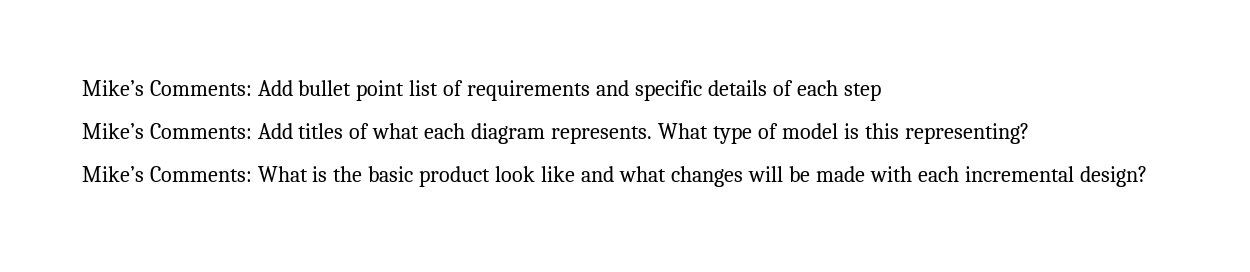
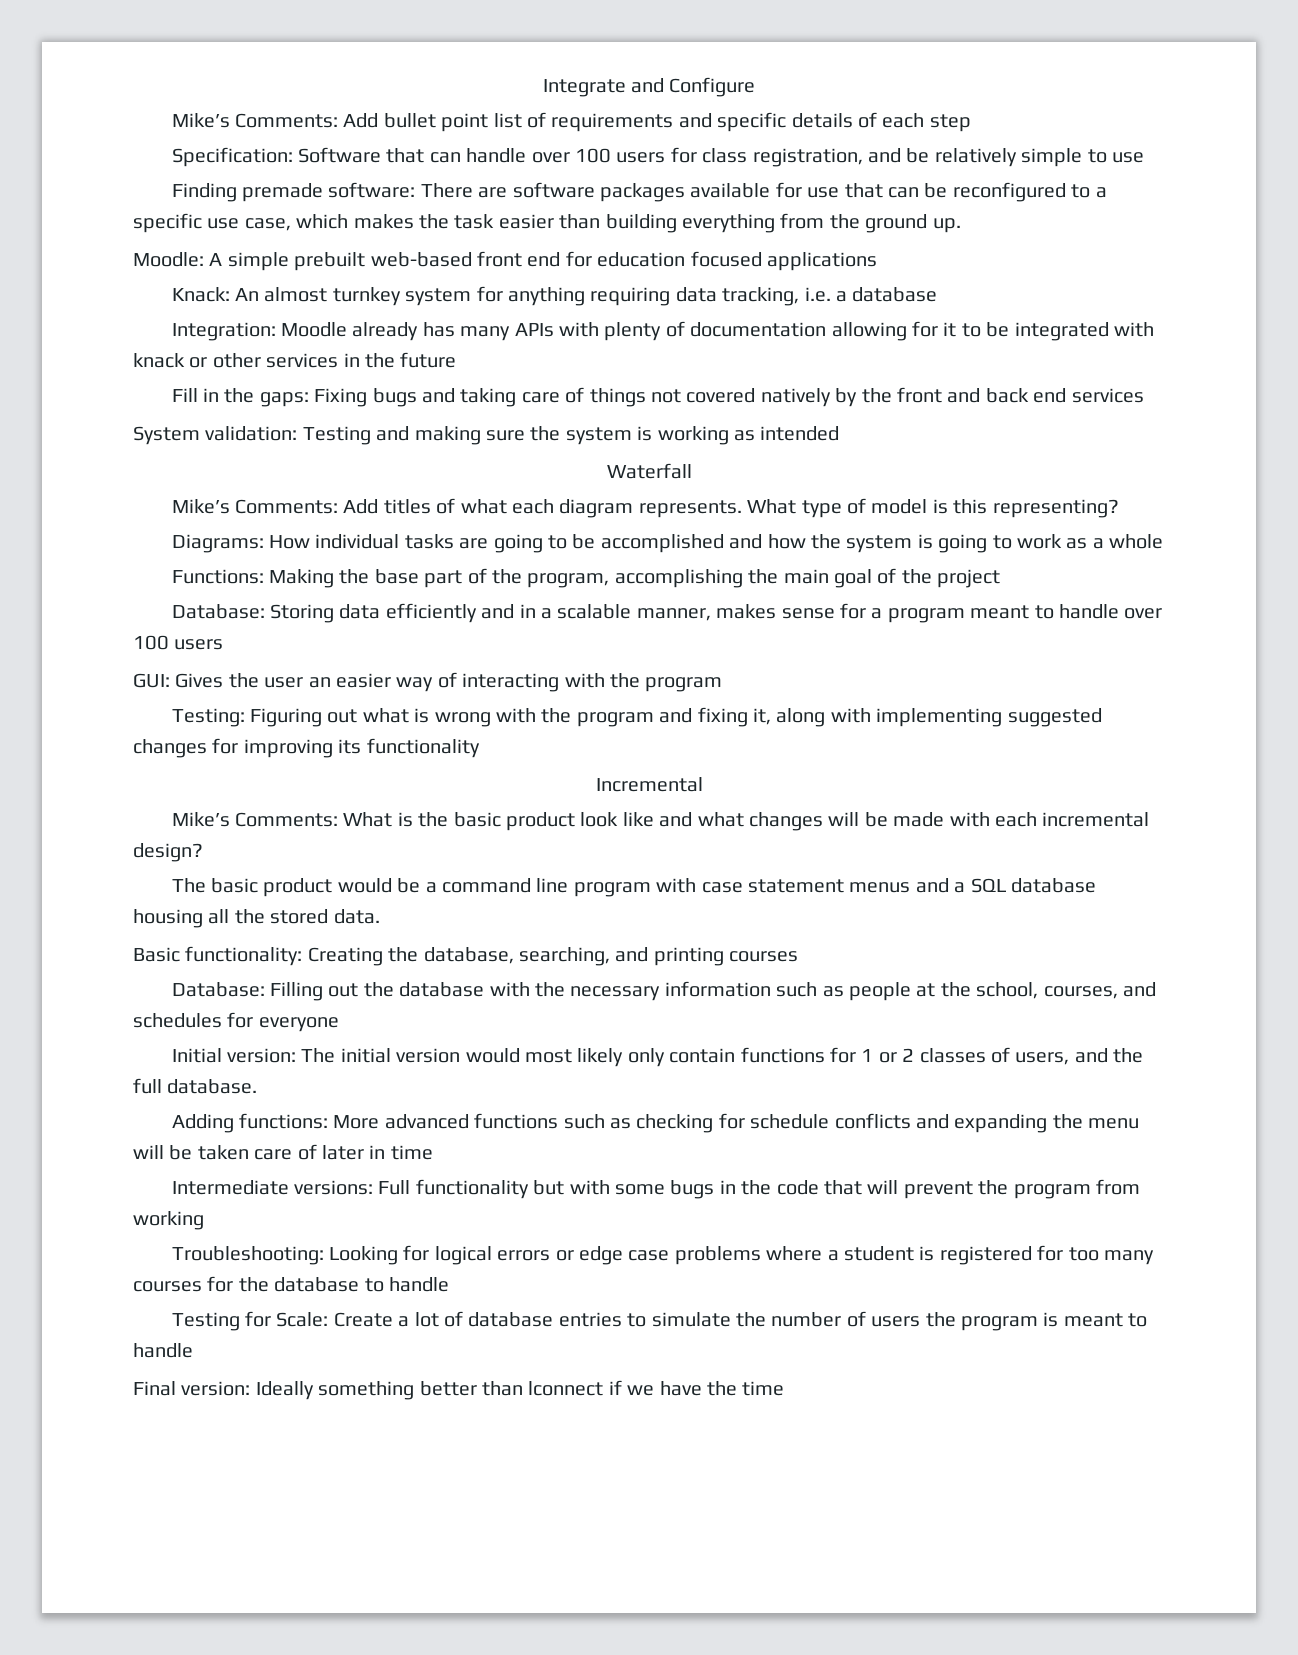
(81, 88) none -> [542,77,756,97] Integrate and Configure //
(881, 92) none -> [171,147,1144,167] [171,182,1107,202] [133,213,961,233] [133,251,877,271] [171,286,938,306] [171,321,1154,341] [133,352,457,368] [171,387,1144,407] [133,426,840,445] [606,463,692,479] // Specification: Software that can handle over 100 users for class registration, and be relatively simple to use // Finding premade software: There are software packages available for use that can be reconfigured to a specific use case, which makes the task easier than building everything from the ground up. // Moodle: A simple prebuilt web-based front end for education focused applications // Knack: An almost turnkey system for anything requiring data tracking, i.e. a database // Integration: Moodle already has many APIs with plenty of documentation allowing for it to be integrated with knack or other services in the future // Fill in the gaps: Fixing bugs and taking care of things not covered natively by the front and back end services // System validation: Testing and making sure the system is working as intended // Waterfall
(1029, 133) none -> [171,534,1164,553] [171,568,1001,588] [171,603,1163,623] [133,635,224,650] [133,672,723,692] [171,707,1102,727] [133,738,480,758] [595,777,703,792] // Diagrams: How individual tasks are going to be accomplished and how the system is going to work as a whole // Functions: Making the base part of the program, accomplishing the main goal of the project // Database: Storing data efficiently and in a scalable manner, makes sense for a program meant to handle over 100 users // GUI: Gives the user an easier way of interacting with the program // Testing: Figuring out what is wrong with the program and fixing it, along with implementing suggested changes for improving its functionality // Incremental
(1147, 176) none -> [171,878,1096,897] [133,909,380,928] [133,946,799,966] [171,981,1156,1001] [133,1012,339,1032] [171,1047,1144,1067] [133,1078,258,1094] [171,1113,1140,1133] [133,1144,433,1160] [171,1179,1140,1199] [133,1211,204,1230] [171,1245,1154,1265] [133,1276,449,1292] [171,1311,1148,1331] [133,1343,193,1358] [133,1380,785,1400] // The basic product would be a command line program with case statement menus and a SQL database housing all the stored data. // Basic functionality: Creating the database, searching, and printing courses // Database: Filling out the database with the necessary information such as people at the school, courses, and schedules for everyone // Initial version: The initial version would most likely only contain functions for 1 or 2 classes of users, and the full database. // Adding functions: More advanced functions such as checking for schedule conflicts and expanding the menu will be taken care of later in time // Intermediate versions: Full functionality but with some bugs in the code that will prevent the program from working // Troubleshooting: Looking for logical errors or edge case problems where a student is registered for too many courses for the database to handle // Testing for Scale: Create a lot of database entries to simulate the number of users the program is meant to handle // Final version: Ideally something better than lconnect if we have the time

